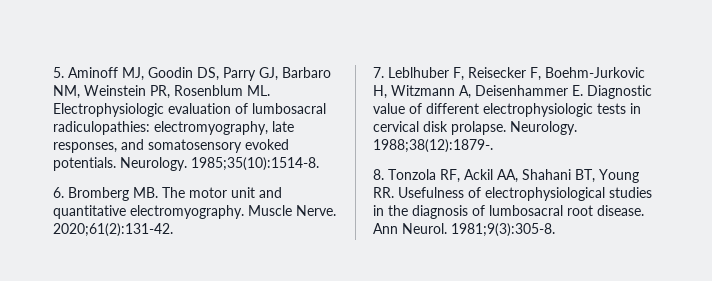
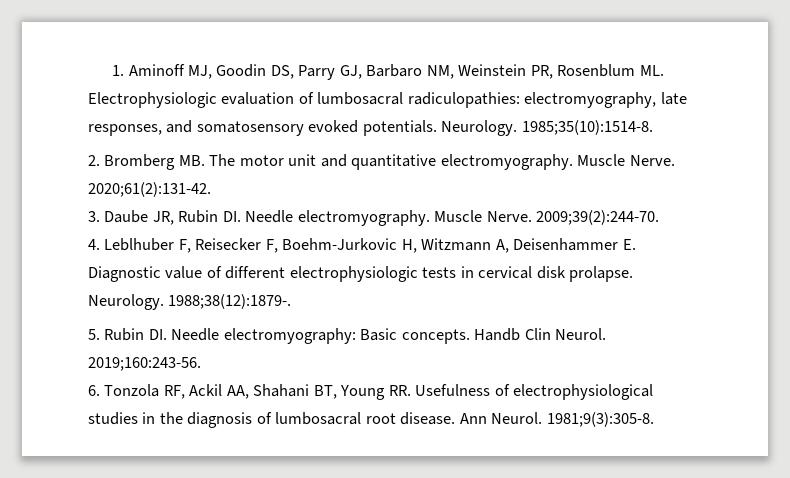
[53,67,64,78] 5. -> [112,65,125,76] 1.
[53,187,64,198] 6. -> [88,155,100,166] 2.
[373,67,384,78] 7. -> [88,210,660,226] [88,239,100,250] 3. Daube JR, Rubin DI. Needle electromyography. Muscle Nerve. 2009;39(2):244-70. // 4.
[373,169,384,180] 8. -> [88,328,607,344] [88,357,201,371] [88,385,100,396] 5. Rubin DI. Needle electromyography: Basic concepts. Handb Clin Neurol. 2019;160:243-56. // 6.

